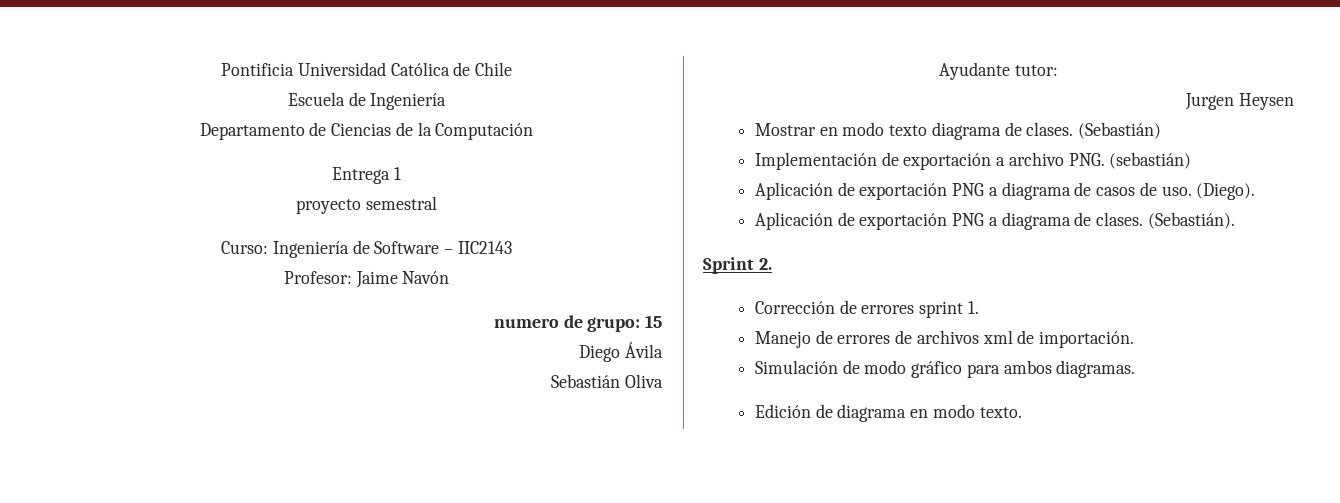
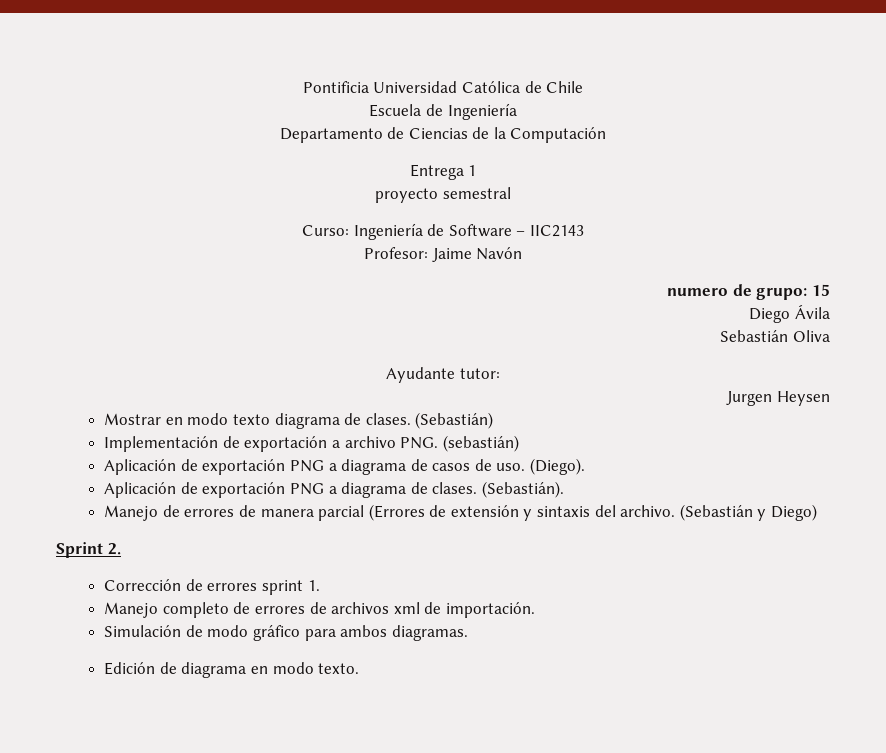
(1235, 220) none -> [104,504,817,521] // Manejo de errores de manera parcial (Errores de extensión y sintaxis del archivo. (Sebastián y Diego)
(812, 339) none -> [162,602,229,618] completo

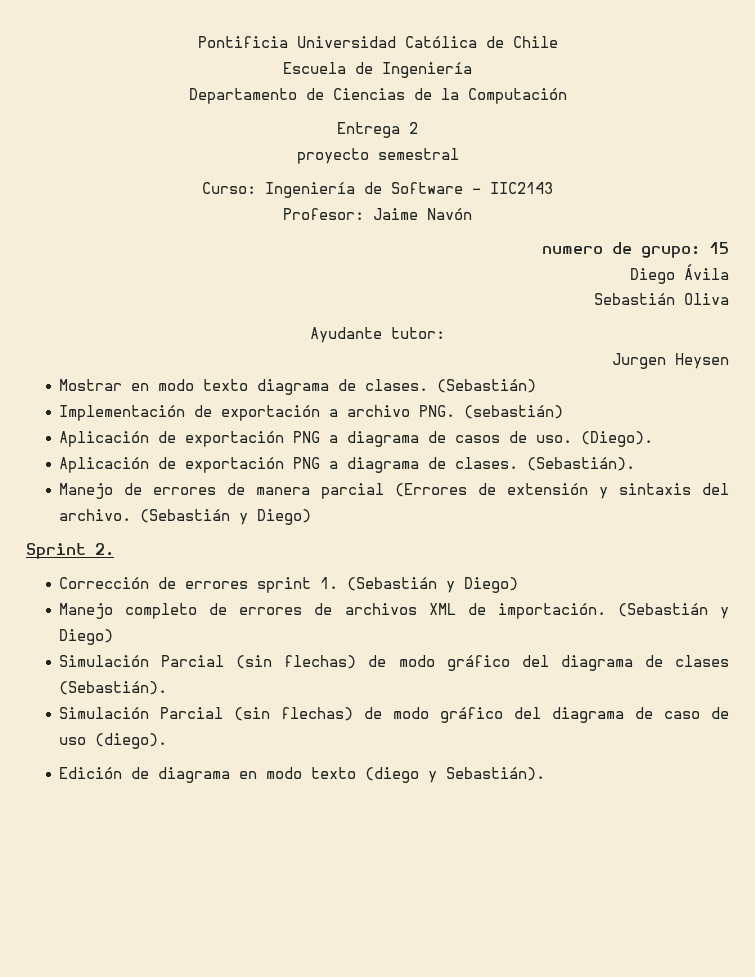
[468,165,477,176] 1 -> [409,122,418,134] 2
(320, 585) none -> [347,577,519,593] (Sebastián y Diego)
[393,602,420,614] xml -> [428,603,456,615] XML
[104,625,468,641] // Simulación de modo gráfico para ambos diagramas. -> [617,603,730,619] [59,629,114,645] [59,655,730,671] [59,681,168,695] [59,707,730,723] [59,733,168,749] (Sebastián y Diego) // Simulación Parcial (sin flechas) de modo gráfico del diagrama de clases (Sebastián). // Simulación Parcial (sin flechas) de modo gráfico del diagrama de caso de uso (diego).
[318,663,360,674] texto. -> [311,767,546,783] texto (diego y Sebastián).

